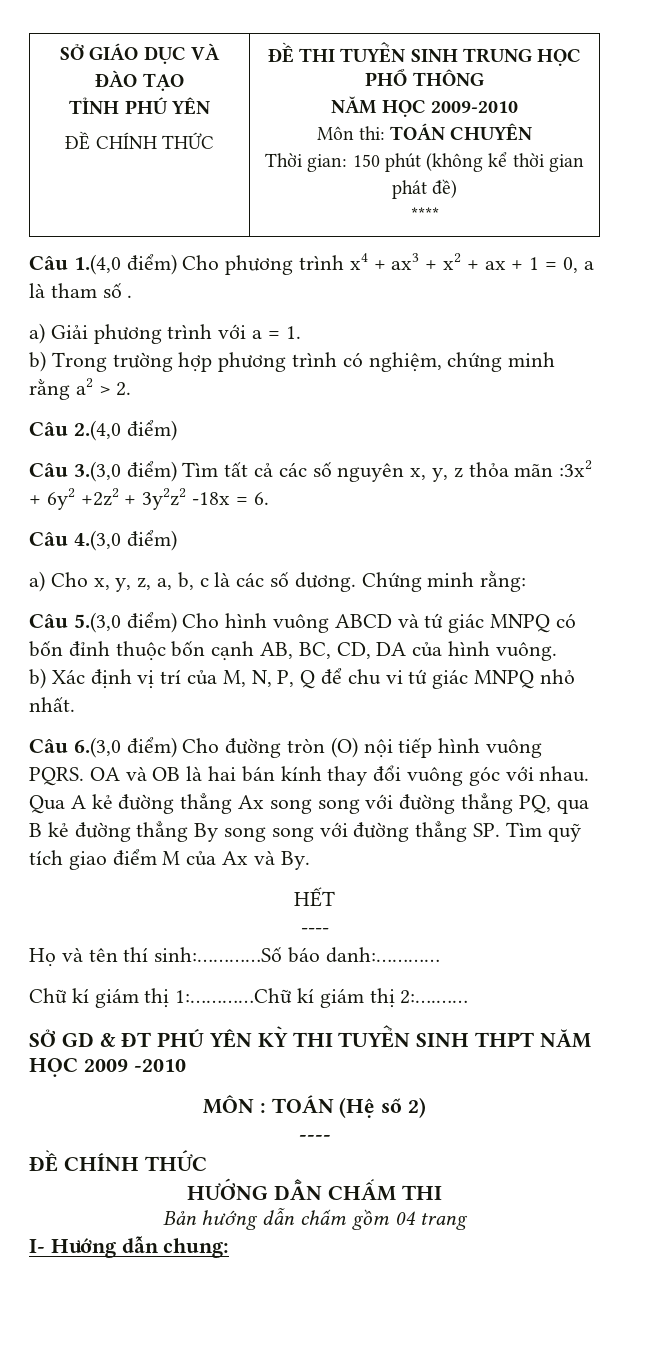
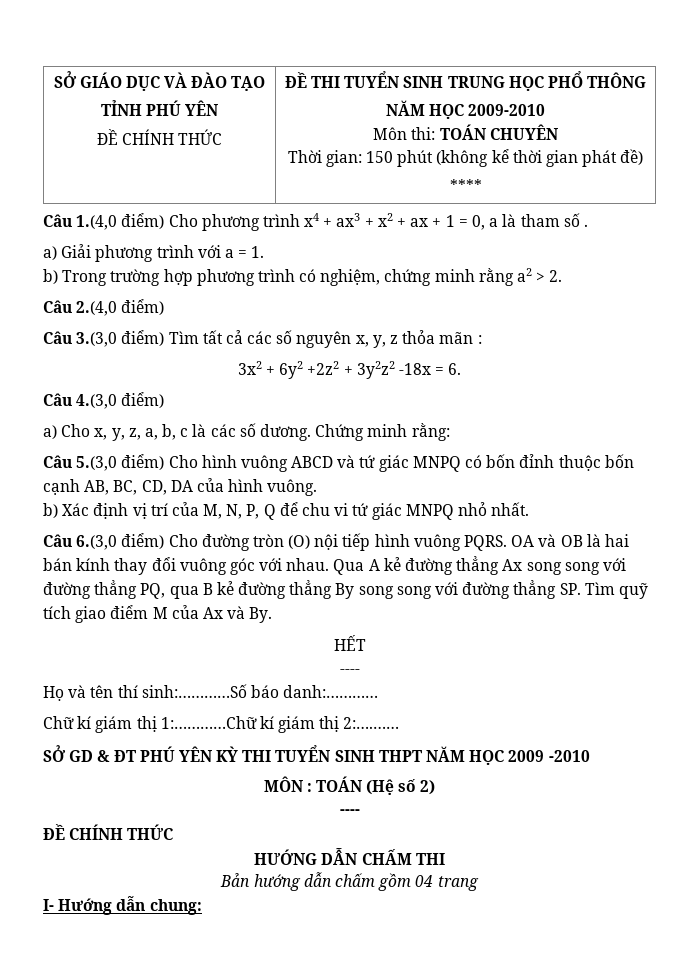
[559,460,593,477] :3x2 -> [477,335,482,344] [237,361,262,375] : // 3x2

